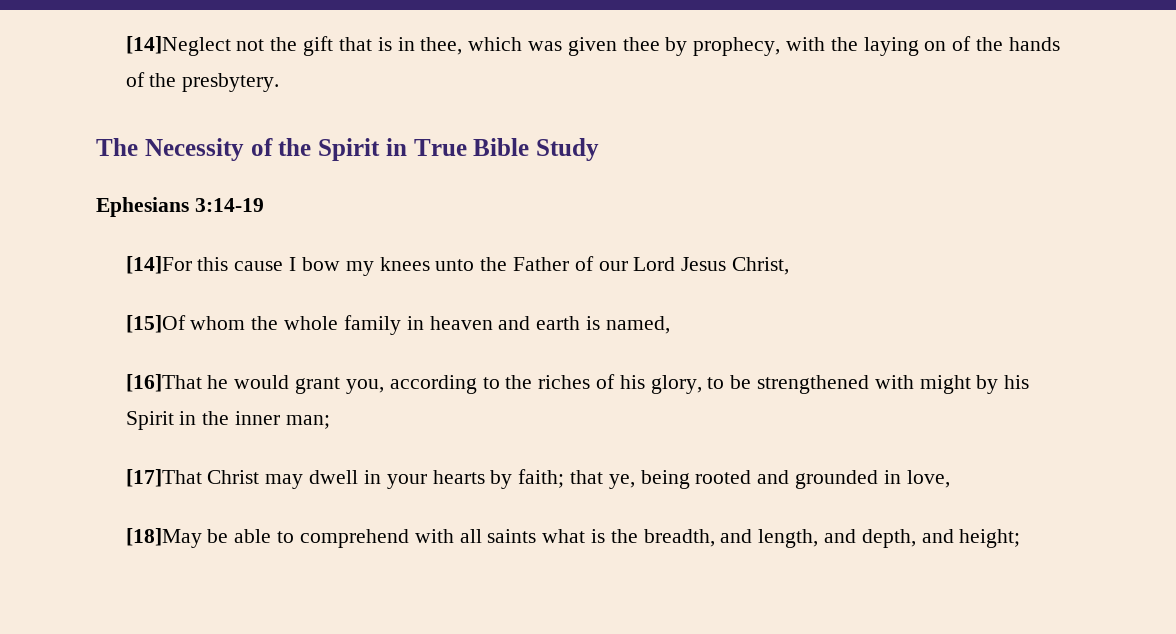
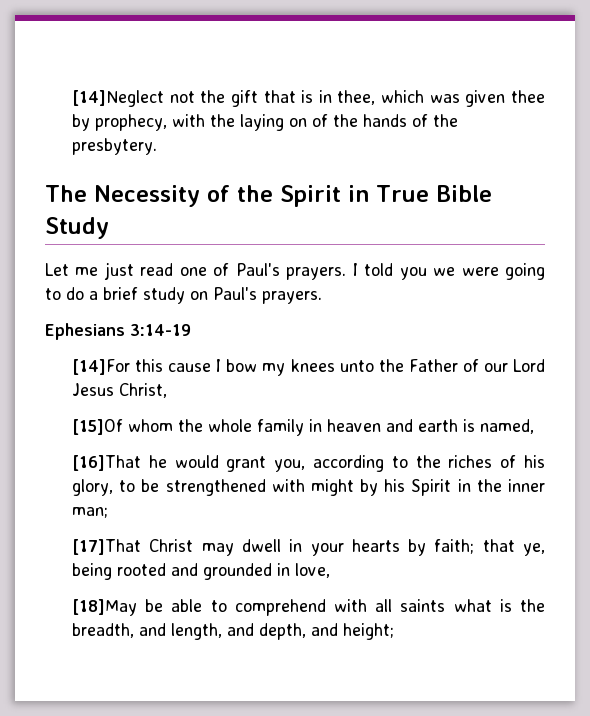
(599, 149) none -> [45,262,545,280] [45,287,322,304] // Let me just read one of Paul's prayers. I told you we were going to do a brief study on Paul's prayers.

